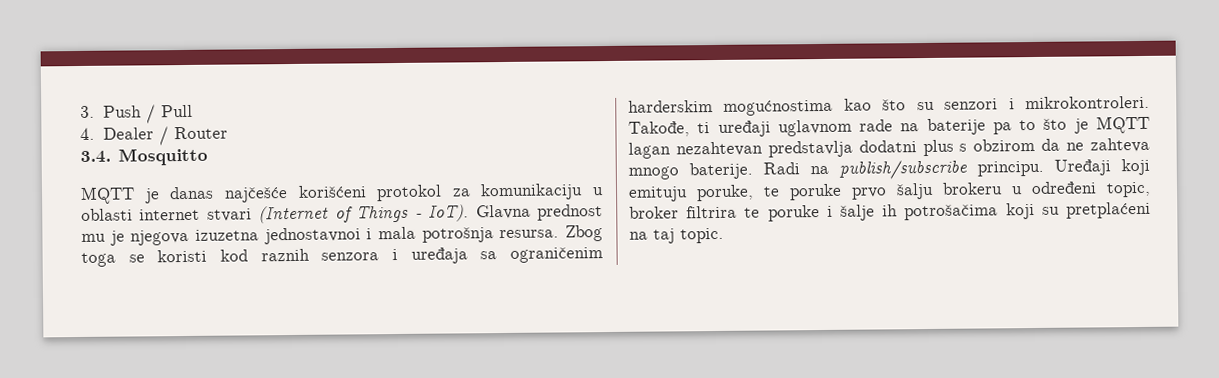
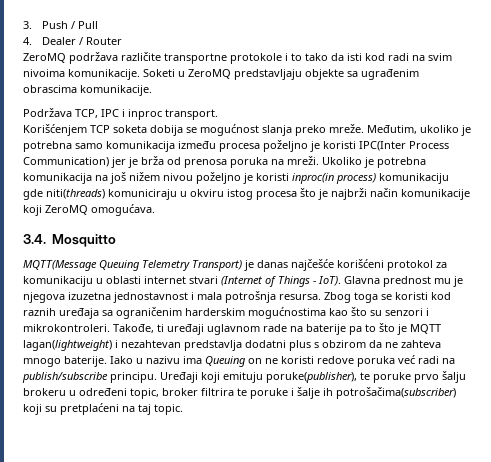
[80,147,209,166] [80,186,135,204] 3.4. Mosquitto // MQTT -> [23,52,452,64] [23,69,419,80] [23,85,152,96] [23,108,218,120] [23,124,471,136] [23,140,449,152] [23,156,426,168] [23,172,449,184] [23,188,470,200] [23,204,155,216] [23,234,116,247] [23,260,242,271] ZeroMQ podržava različite transportne protokole i to tako da isti kod radi na svim nivoima komunikacije. Soketi u ZeroMQ predstavljaju objekte sa ugrađenim obrascima komunikacije. // Podržava TCP, IPC i inproc transport. // Korišćenjem TCP soketa dobija se mogućnost slanja preko mreže. Međutim, ukoliko je potrebna samo komunikacija između procesa poželjno je koristi IPC(Inter Process Communication) jer je brža od prenosa poruka na mreži. Ukoliko je potrebna komunikacija na još nižem nivou poželjno je koristi inproc(in process) komunikaciju gde niti(threads) komuniciraju u okviru istog procesa što je najbrži način komunikacije koji ZeroMQ omogućava. // 3.4. Mosquitto // MQTT(Message Queuing Telemetry Transport)
[263,227,361,245] jednostavnoi -> [113,292,188,303] jednostavnost
[321,249,398,261] senzora i -> (56, 312) none
[628,142,671,159] lagan -> [23,340,118,351] lagan(lightweight) i
[763,162,800,175] Radi -> [110,355,439,367] Iako u nazivu ima Queuing on ne koristi redove poruka već radi
[696,184,754,202] poruke, -> [266,372,357,383] poruke(publisher),
[904,204,999,221] potrošačima -> [336,387,456,399] potrošačima(subscriber)

